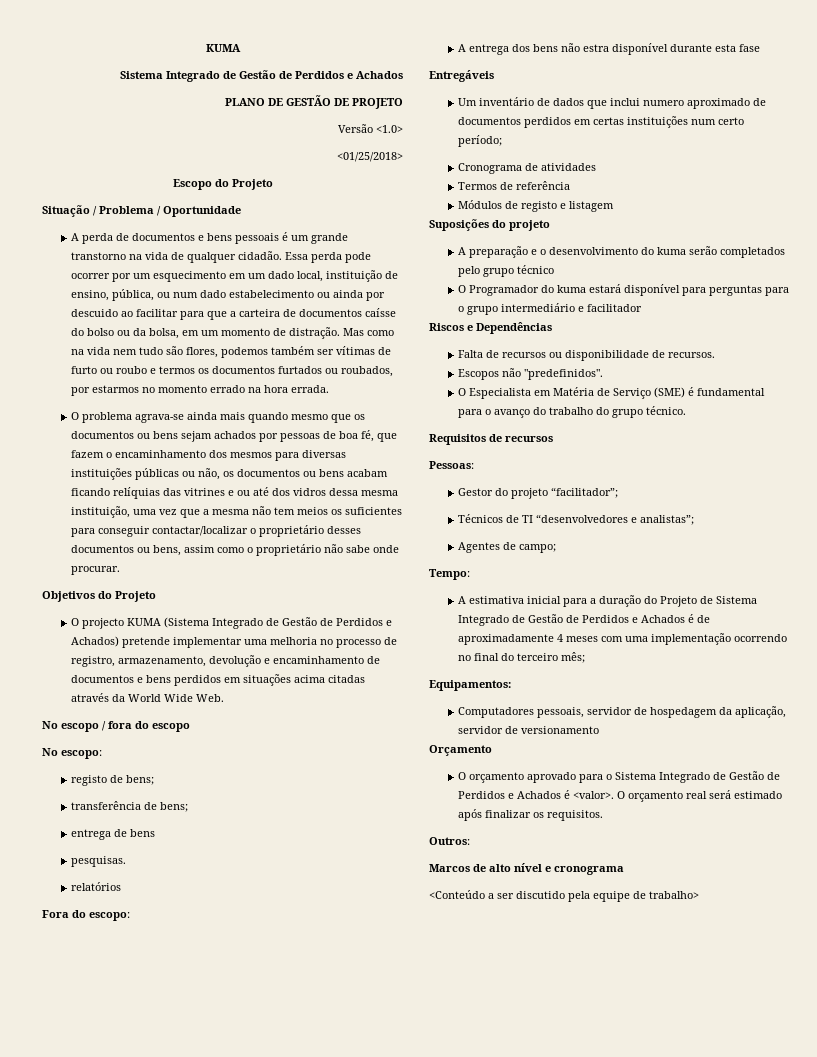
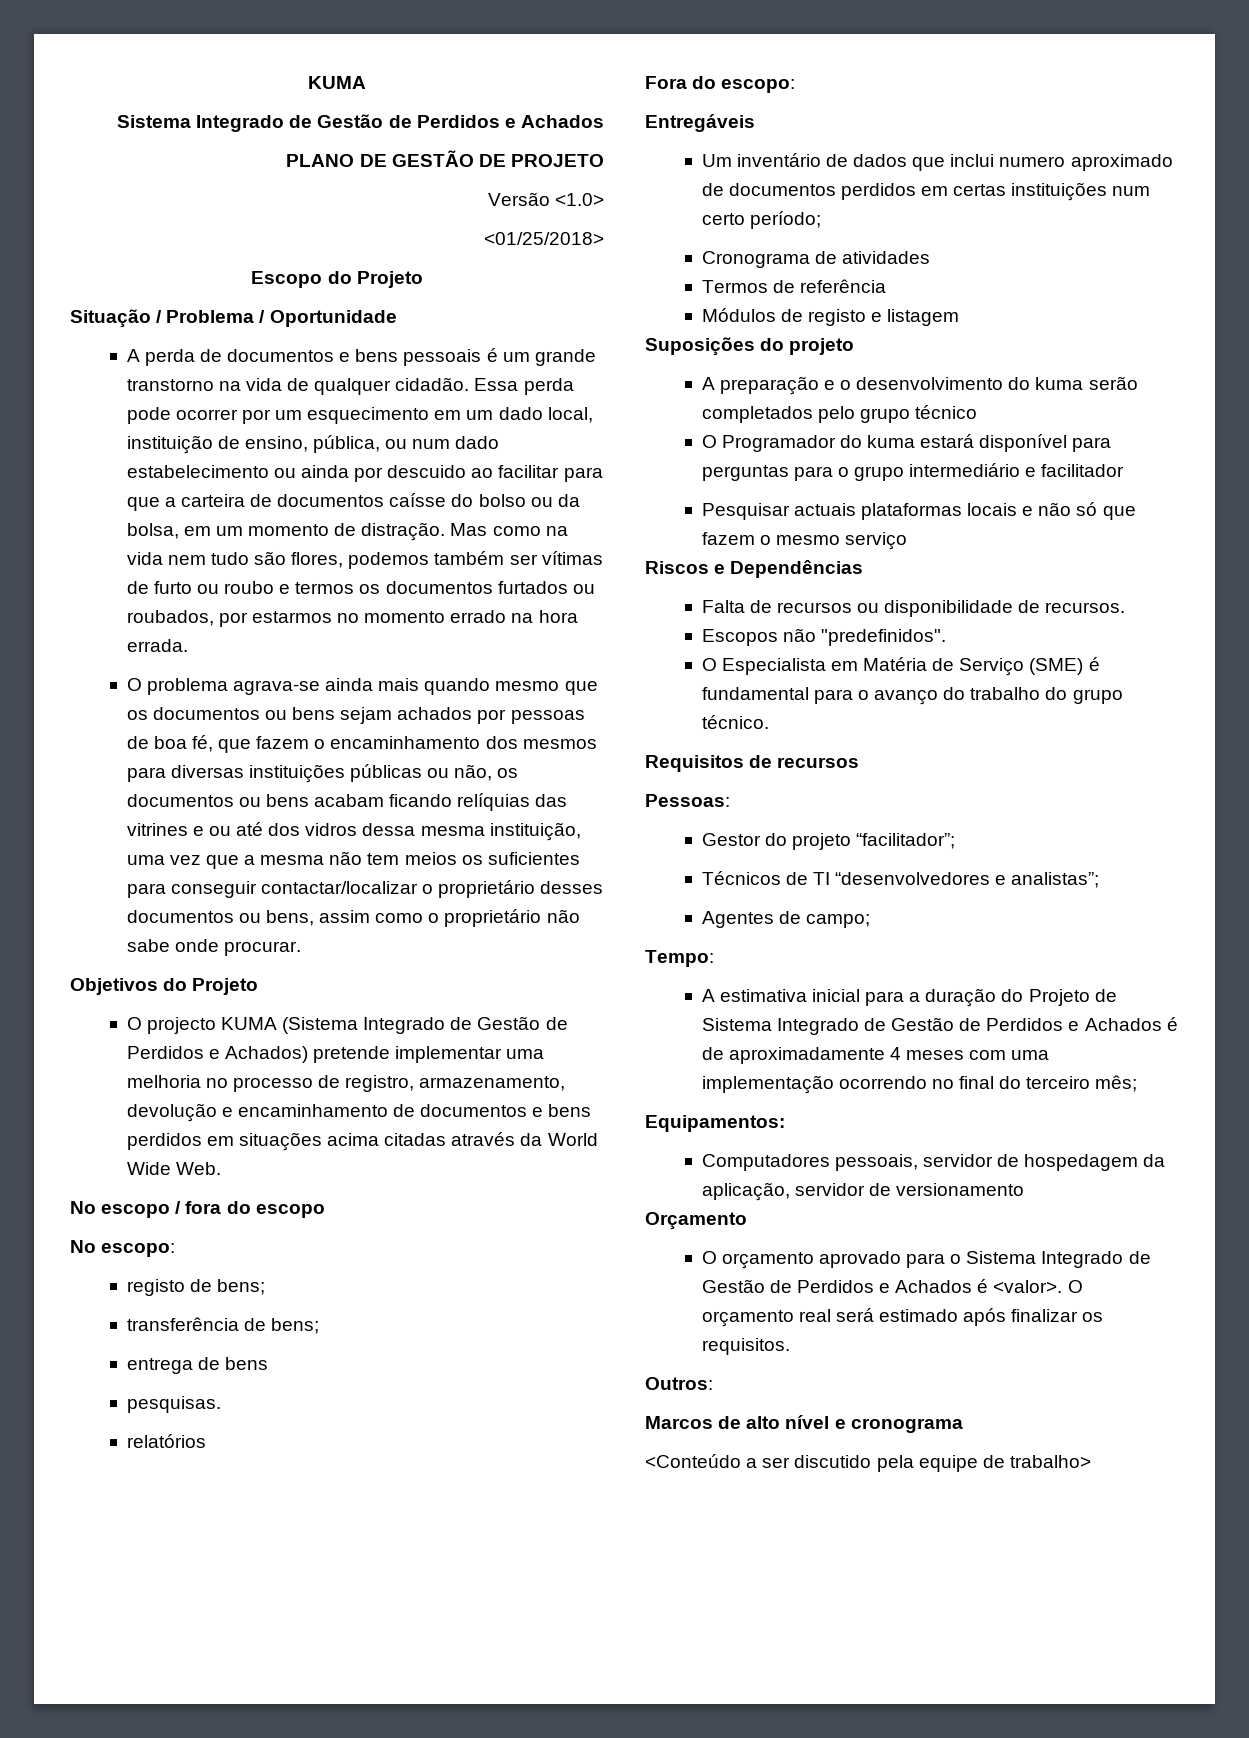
[458,43,761,55] // A entrega dos bens não estra disponível durante esta fase -> (796, 86) none
(643, 308) none -> [701,502,1136,520] [701,532,908,550] // Pesquisar actuais plataformas locais e não só que fazem o mesmo serviço

